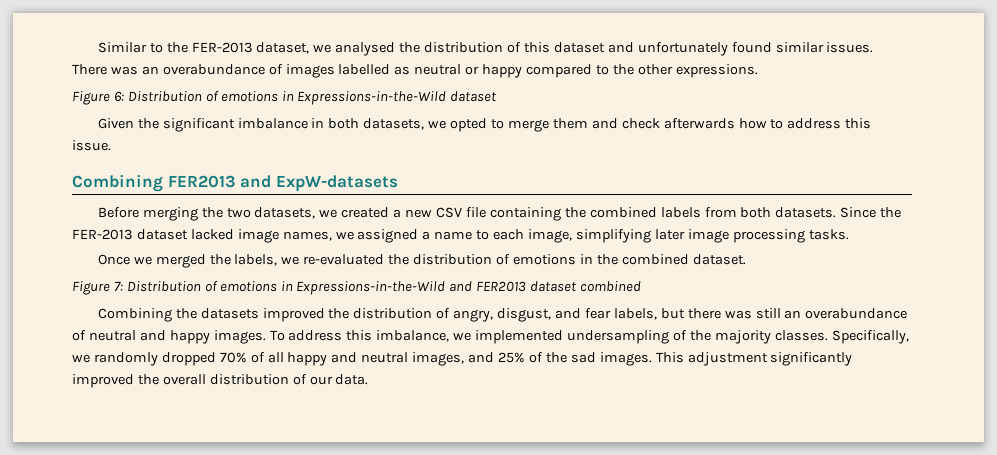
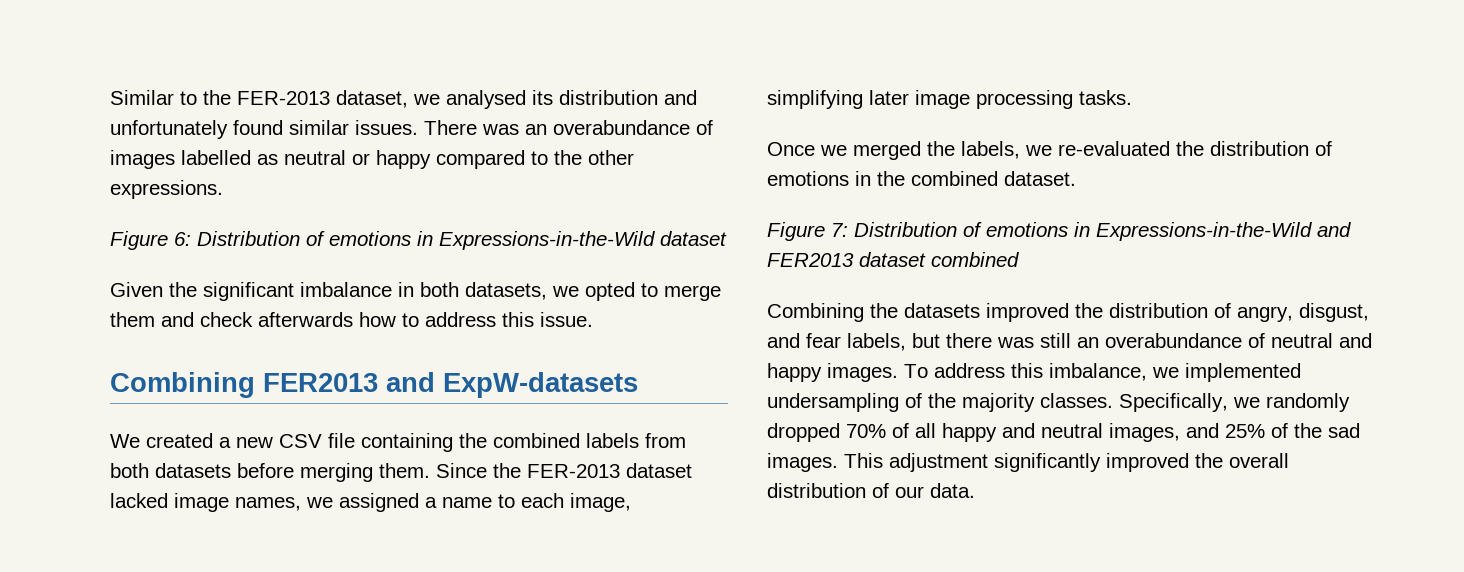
[399,42,605,53] the distribution of this dataset -> [532,90,658,105] its distribution
[97,207,338,221] Before merging the two datasets, we -> [110,434,140,448] We
[775,207,837,218] datasets. -> [155,463,430,482] datasets before merging them.

